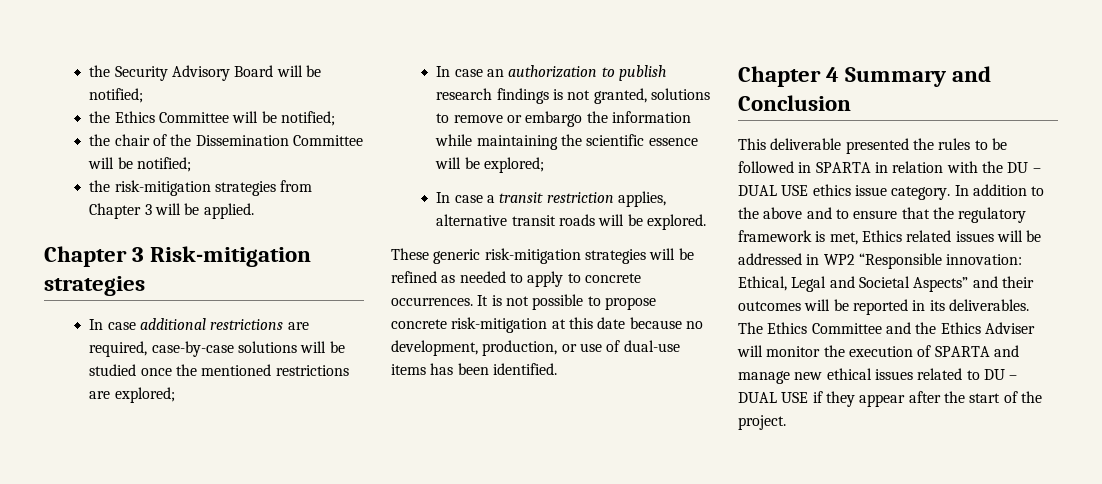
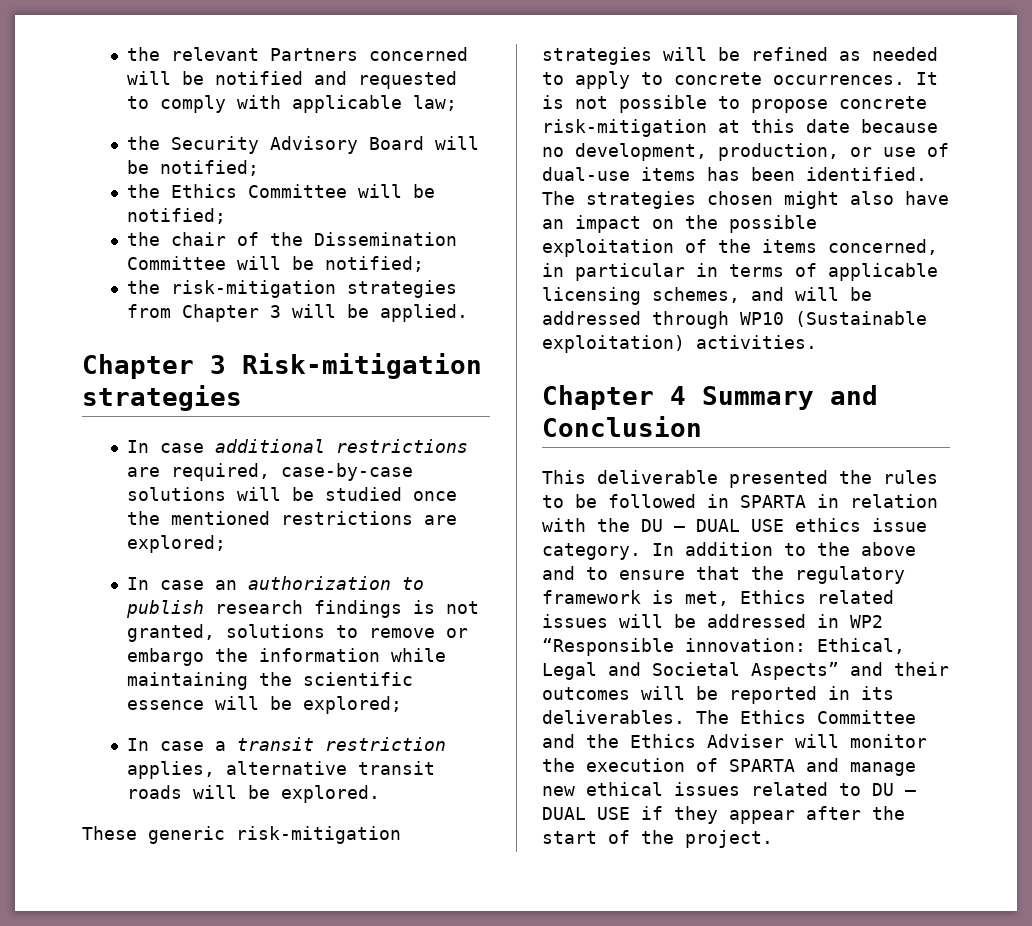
[89,65,111,77] the -> [127,47,469,61] [127,71,458,89] [127,95,458,113] [127,136,161,150] the relevant Partners concerned will be notified and requested to comply with applicable law; // the
(557, 369) none -> [542,191,949,209] [542,215,817,233] [542,239,938,257] [542,263,938,281] [542,287,872,305] [542,311,927,329] [542,335,817,353] The strategies chosen might also have an impact on the possible exploitation of the items concerned, in particular in terms of applicable licensing schemes, and will be addressed through WP10 (Sustainable exploitation) activities.

